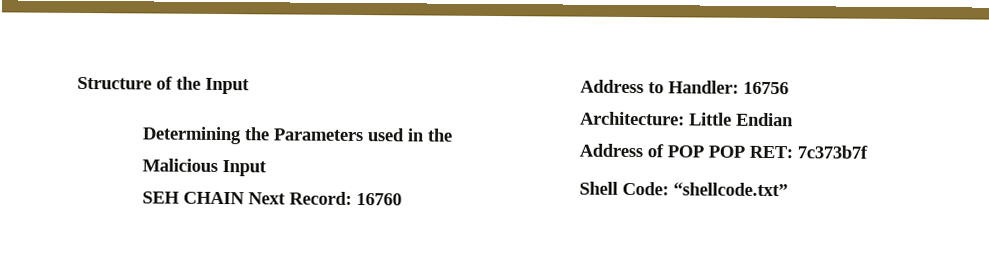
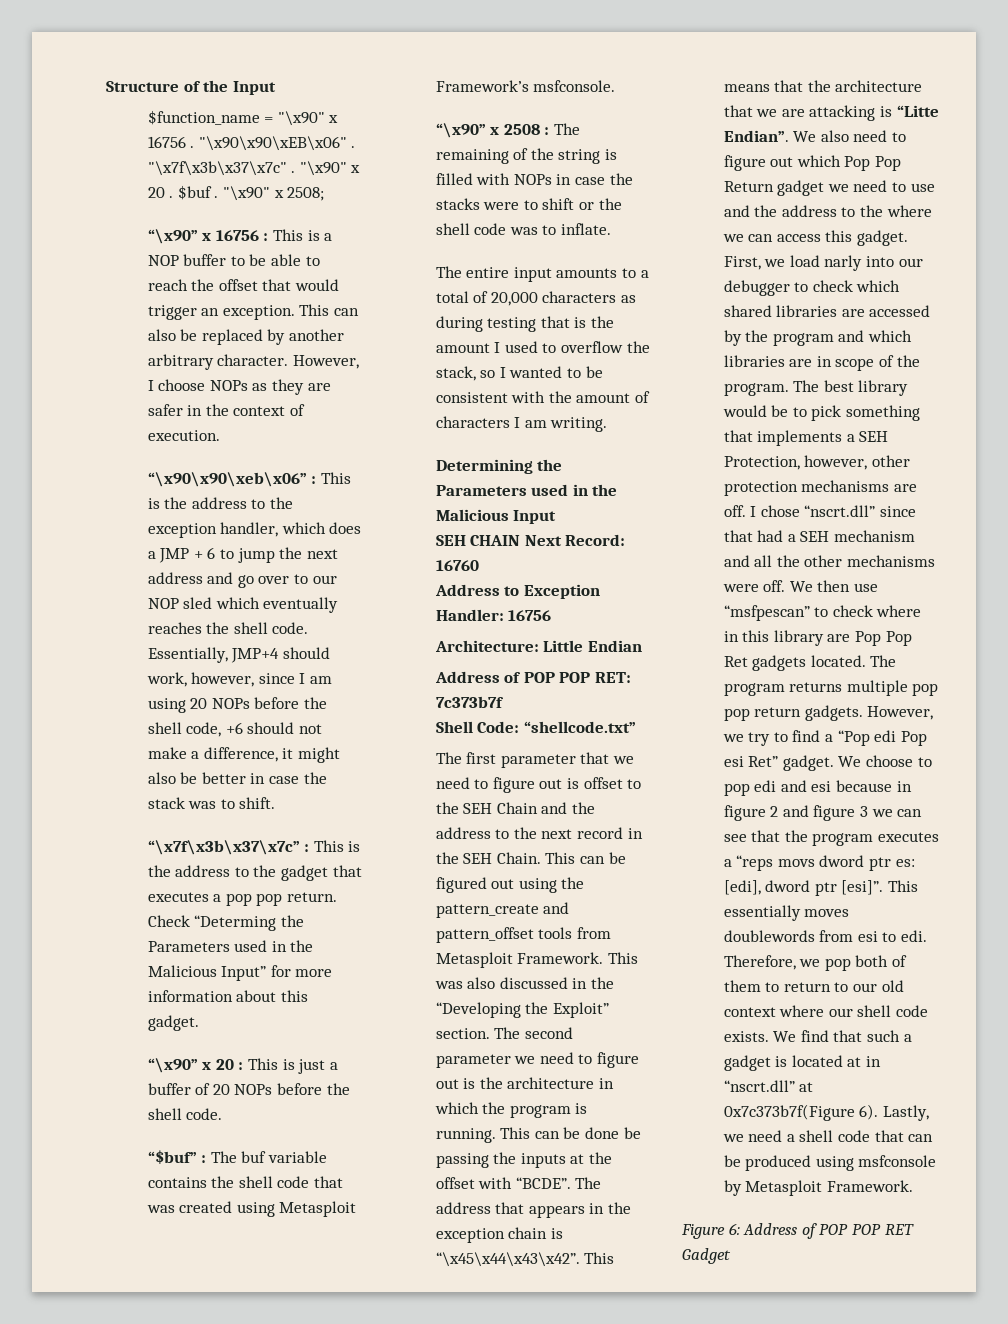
(250, 86) none -> [147,110,339,126] [147,136,356,151] [147,161,361,176] [147,185,325,201] [147,229,333,244] [147,254,320,266] [147,279,339,291] [147,304,359,320] [147,329,344,345] [147,354,359,370] [147,379,331,395] [147,404,305,416] [147,430,220,441] [147,472,351,487] [147,497,293,509] [147,522,362,538] [147,547,338,563] [147,572,337,588] [147,597,339,613] [147,622,309,634] [147,647,330,663] [146,672,332,687] [147,697,327,713] [147,722,322,737] [147,747,340,763] [147,772,327,784] [147,797,276,809] [147,840,361,855] [147,865,362,881] [147,892,337,906] [147,915,304,931] [147,940,314,952] [147,965,333,981] [147,990,308,1002] [147,1015,199,1031] [147,1058,338,1074] [147,1083,350,1095] [147,1108,223,1120] [147,1150,327,1164] [147,1176,343,1188] [146,1201,357,1217] [435,80,616,92] [435,123,580,138] [435,148,617,164] [435,173,633,185] [435,198,622,210] [435,223,611,235] [435,266,649,282] [435,291,636,306] [435,316,614,332] [435,341,650,353] [435,366,603,381] [435,391,650,403] [435,416,608,432] // $function_name = "\x90" x 16756 . "\x90\x90\xEB\x06" . "\x7f\x3b\x37\x7c" . "\x90" x 20 . $buf . "\x90" x 2508; // “\x90” x 16756 : This is a NOP buffer to be able to reach the offset that would trigger an exception. This can also be replaced by another arbitrary character. However, I choose NOPs as they are safer in the context of execution. // “\x90\x90\xeb\x06” : This is the address to the exception handler, which does a JMP + 6 to jump the next address and go over to our NOP sled which eventually reaches the shell code. Essentially, JMP+4 should work, however, since I am using 20 NOPs before the shell code, +6 should not make a difference, it might also be better in case the stack was to shift. // “\x7f\x3b\x37\x7c” : This is the address to the gadget that executes a pop pop return. Check “Determing the Parameters used in the Malicious Input” for more information about this gadget. // “\x90” x 20 : This is just a buffer of 20 NOPs before the shell code. // “$buf” : The buf variable contains the shell code that was created using Metasploit Framework’s msfconsole. // “\x90” x 2508 : The remaining of the string is filled with NOPs in case the stacks were to shift or the shell code was to inflate. // The entire input amounts to a total of 20,000 characters as during testing that is the amount I used to overflow the stack, so I wanted to be consistent with the amount of characters I am writing.
(664, 88) none -> [523,584,600,599] Exception
(788, 189) none -> [435,752,634,768] [435,777,642,793] [435,802,595,814] [435,827,643,839] [435,852,626,864] [435,877,585,893] [435,902,570,918] [435,927,611,943] [435,952,638,968] [434,977,614,989] [435,1002,609,1018] [435,1027,573,1039] [435,1052,639,1068] [435,1077,614,1089] [434,1102,588,1118] [435,1127,641,1143] [435,1152,612,1168] [435,1177,602,1189] [435,1202,631,1218] [435,1227,563,1243] [435,1252,615,1267] [723,80,923,92] [723,105,939,121] [723,130,906,142] [723,155,901,171] [723,180,935,196] [723,205,932,217] [722,230,908,246] [723,255,923,271] [723,280,901,296] [723,305,931,317] [723,330,912,346] [723,355,920,371] [723,380,909,396] [722,405,920,421] [723,430,889,446] [723,455,910,470] [723,480,917,496] [723,505,916,517] [723,530,915,542] [723,555,935,567] [722,580,878,592] [723,605,922,621] [723,630,912,646] [723,655,897,671] [723,680,939,696] [723,705,934,721] [722,730,927,746] [723,755,932,771] [723,780,912,796] [723,805,923,821] [723,830,939,846] [723,855,915,871] [723,880,918,896] [723,905,850,921] [723,930,927,942] [723,955,907,971] [723,980,904,992] [723,1005,928,1017] [723,1030,912,1042] [723,1055,881,1071] [723,1080,814,1092] [723,1104,929,1121] [722,1130,934,1142] [723,1155,937,1171] [723,1180,913,1196] [681,1223,914,1239] [682,1248,731,1264] // The first parameter that we need to figure out is offset to the SEH Chain and the address to the next record in the SEH Chain. This can be figured out using the pattern_create and pattern_offset tools from Metasploit Framework. This was also discussed in the “Developing the Exploit” section. The second parameter we need to figure out is the architecture in which the program is running. This can be done be passing the inputs at the offset with “BCDE”. The address that appears in the exception chain is “\x45\x44\x43\x42”. This means that the architecture that we are attacking is “Litte Endian”. We also need to figure out which Pop Pop Return gadget we need to use and the address to the where we can access this gadget. First, we load narly into our debugger to check which shared libraries are accessed by the program and which libraries are in scope of the program. The best library would be to pick something that implements a SEH Protection, however, other protection mechanisms are off. I chose “nscrt.dll” since that had a SEH mechanism and all the other mechanisms were off. We then use “msfpescan” to check where in this library are Pop Pop Ret gadgets located. The program returns multiple pop pop return gadgets. However, we try to find a “Pop edi Pop esi Ret” gadget. We choose to pop edi and esi because in figure 2 and figure 3 we can see that the program executes a “reps movs dword ptr es: [edi], dword ptr [esi]”. This essentially moves doublewords from esi to edi. Therefore, we pop both of them to return to our old context where our shell code exists. We find that such a gadget is located at in “nscrt.dll” at 0x7c373b7f(Figure 6). Lastly, we need a shell code that can be produced using msfconsole by Metasploit Framework. // Figure 6: Address of POP POP RET Gadget

